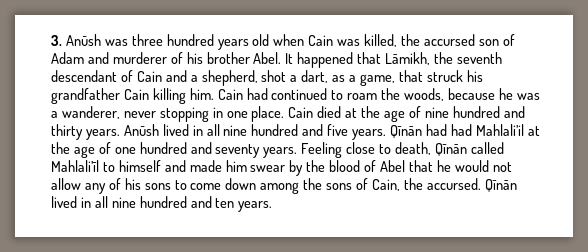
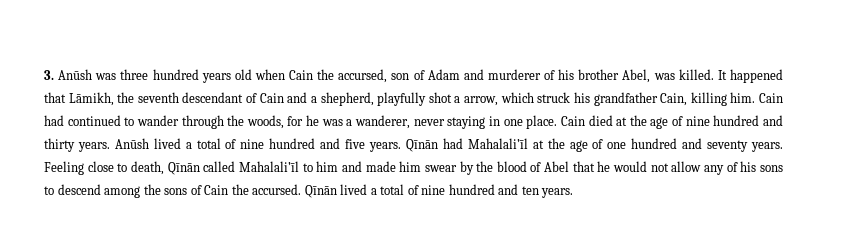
[337,34,475,47] was killed, the accursed -> [317,69,388,83] the accursed,
[253,52,282,64] Abel. -> [622,69,714,83] Abel, was killed.
(258, 78) none -> [377,92,427,106] playfully
[301,70,423,86] dart, as a game, that -> [464,92,534,106] arrow, which
[123,89,149,100] Cain -> [660,93,688,106] Cain,
[347,93,378,100] roam -> [136,115,224,129] wander through
[448,88,496,100] because -> [287,116,304,126] for
[159,107,209,122] stopping -> [447,116,486,129] staying
[192,124,220,136] in all -> [185,138,237,149] a total of
[450,124,524,136] had Mahlali’il -> [467,138,528,149] Mahalali’īl
[51,160,161,172] Mahlali’īl to himself -> [238,161,339,172] Mahalali’īl to him
[190,178,257,190] come down -> [57,184,101,195] descend
[371,179,400,191] Cain, -> [204,185,229,195] Cain
[80,196,108,208] in all -> [370,184,419,195] a total of

